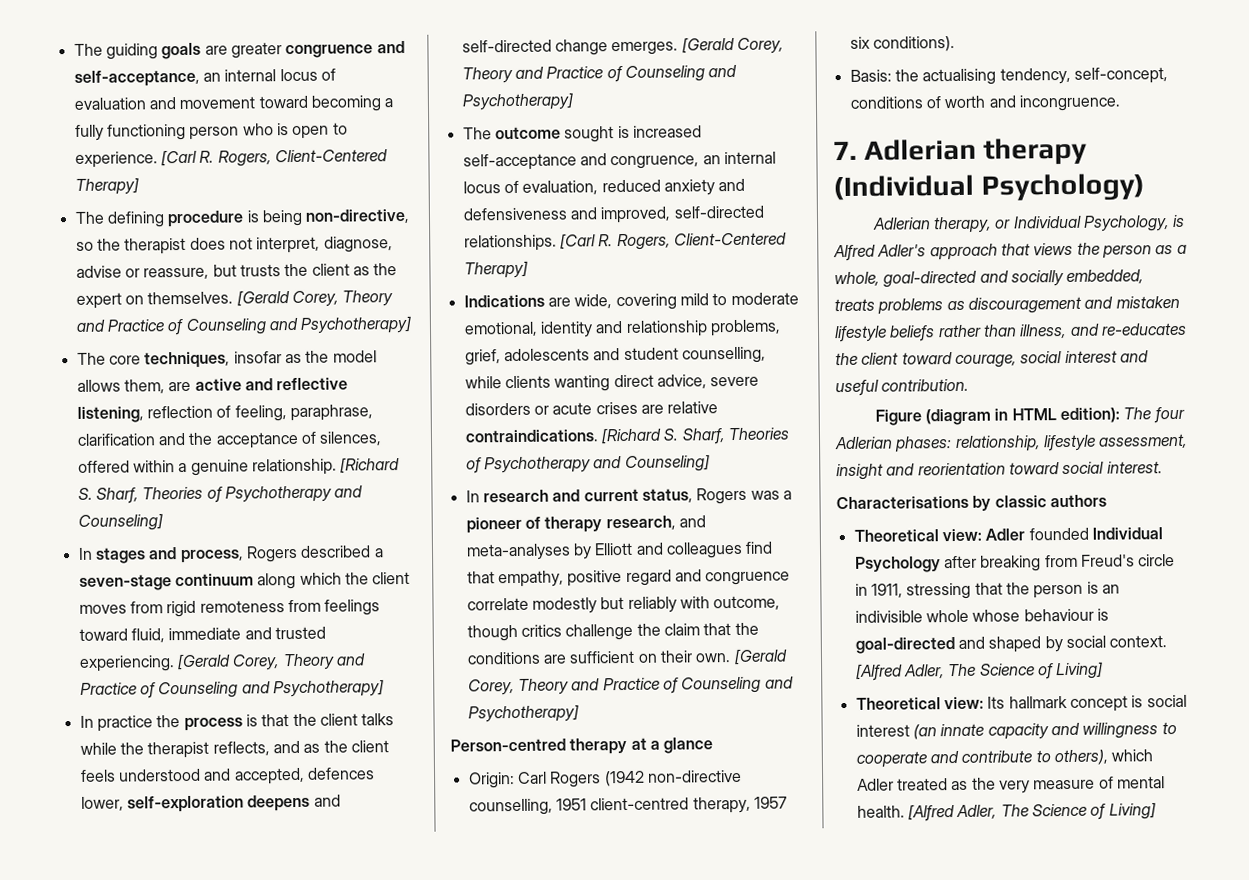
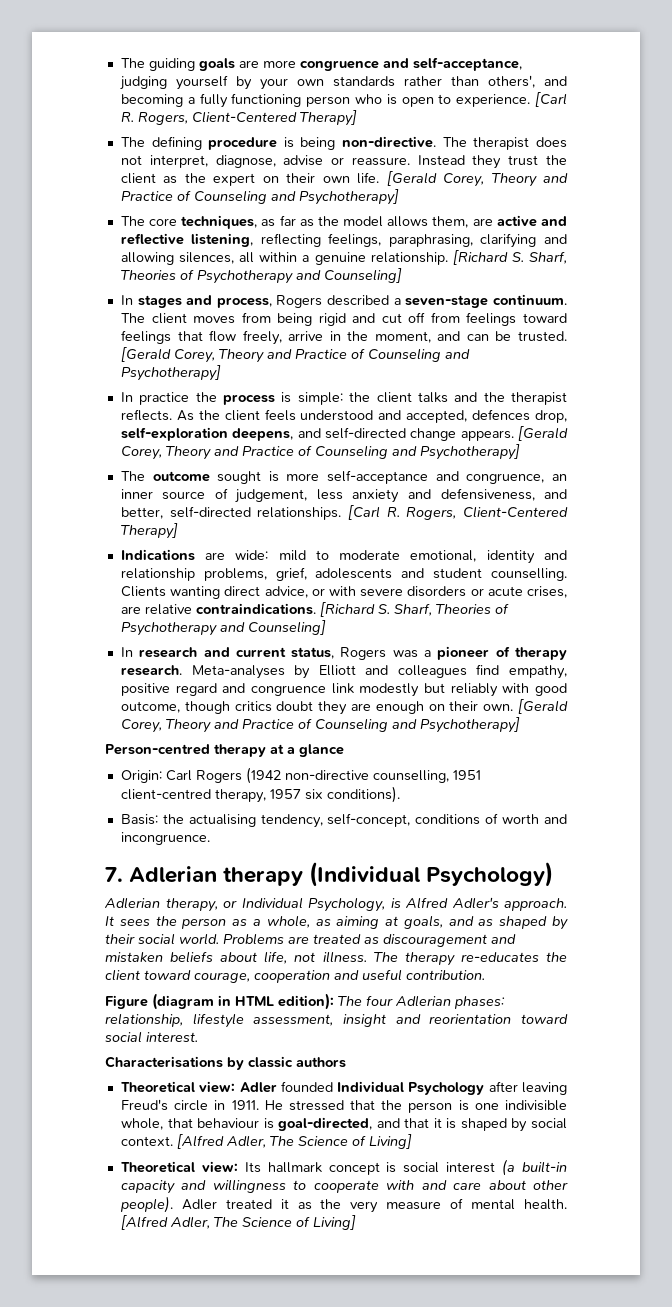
[230,42,282,59] greater -> [262,60,296,68] more
[202,68,336,82] [73,95,308,110] an internal locus of evaluation and movement toward -> [119,75,567,90] judging yourself by your own standards rather than others', and
[305,208,411,224] [75,238,121,251] non-directive, so the -> [342,136,467,148] non-directive. The
[143,264,281,280] reassure, but trusts -> [351,155,539,169] reassure. Instead they trust
[147,291,234,305] themselves. -> [286,172,380,184] their own life.
[233,351,282,364] insofar -> [261,215,296,227] as far
[146,404,373,422] [76,431,383,449] [77,460,130,473] reflection of feeling, paraphrase, clarification and the acceptance of silences, offered -> [260,233,567,248] [120,252,255,265] reflecting feelings, paraphrasing, clarifying and allowing silences, all
[174,571,411,590] [78,599,381,618] [78,626,326,643] [78,655,175,672] continuum along which the client moves from rigid remoteness from feelings toward fluid, immediate and trusted experiencing. -> [493,294,567,305] [120,312,568,326] [120,330,568,345] continuum. The client moves from being rigid and cut off from feelings toward feelings that flow freely, arrive in the moment, and can be trusted.
[261,714,290,727] that -> [297,392,343,405] simple:
[79,740,321,759] while the therapist reflects, and as -> [454,392,567,405] [120,409,194,421] and the therapist reflects. As
[80,794,311,813] lower, self-exploration deepens -> [535,410,567,423] [120,427,294,441] drop, self-exploration deepens,
[611,41,679,56] emerges. -> [460,430,514,441] appears.
[632,125,702,138] increased -> [286,473,320,481] more
[723,151,776,165] [462,178,746,196] [462,206,672,224] internal locus of evaluation, reduced anxiety and defensiveness and improved, -> [120,488,567,503] [120,507,163,519] inner source of judgement, less anxiety and defensiveness, and better,
[574,293,677,311] wide, covering -> [235,550,269,560] wide:
[681,346,766,364] [464,375,551,389] counselling, while clients -> [491,568,568,581] [120,586,166,597] counselling. Clients
(707, 381) none -> [311,586,356,596] or with
[595,401,638,415] crises -> [527,586,567,598] crises,
[605,515,706,531] [465,543,571,561] research, and meta-analyses -> [120,665,285,679] research. Meta-analyses
[466,571,495,584] that -> (500, 669) none
[466,597,529,611] correlate -> [331,683,354,694] link
(710, 602) none -> [535,683,567,696] good
[565,622,759,641] [466,650,636,665] challenge the claim that the conditions are sufficient -> [276,701,424,715] doubt they are enough
[929,242,1074,261] approach that views -> [504,898,567,911] [105,916,150,926] approach. It sees
[883,269,1145,288] [834,295,1180,315] [834,323,1100,343] goal-directed and socially embedded, treats problems as discouragement and mistaken lifestyle beliefs rather than illness, and -> [315,915,568,930] [105,933,516,947] [105,951,455,966] as aiming at goals, and as shaped by their social world. Problems are treated as discouragement and mistaken beliefs about life, not illness. The therapy
[1020,350,1118,364] social interest -> [254,970,330,983] cooperation
[980,554,1078,572] breaking from -> [522,1082,567,1095] leaving
[870,582,972,600] 1911, stressing -> [231,1100,344,1111] 1911. He stressed
[1101,584,1120,594] [854,608,1109,623] [854,636,985,654] an indivisible whole whose behaviour is goal-directed and -> [474,1100,567,1111] [120,1117,457,1131] one indivisible whole, that behaviour is goal-directed, and that it is
[912,723,985,740] (an innate -> [502,1159,567,1176] (a built-in
[929,749,1154,766] and contribute to others), which -> [386,1180,568,1190] [119,1196,173,1213] with and care about other people).
(948, 784) none -> [280,1199,289,1209] it

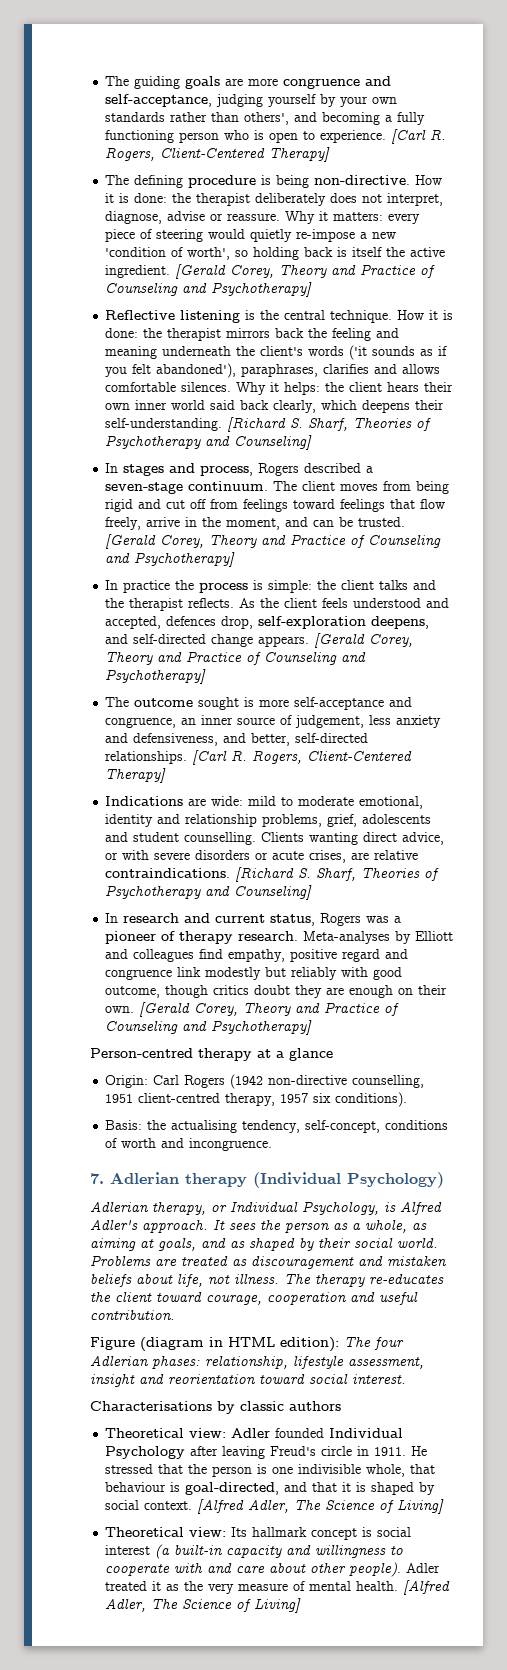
[442,137,530,150] The therapist -> [415,175,443,185] [105,193,327,206] How it is done: the therapist deliberately
[417,155,568,169] [120,171,568,187] [120,189,399,205] [120,215,568,229] [120,233,567,248] [120,252,448,265] Instead they trust the client as the expert on their own life. [Gerald Corey, Theory and Practice of Counseling and Psychotherapy] // The core techniques, as far as the model allows them, are active and reflective listening, reflecting feelings, paraphrasing, clarifying and allowing silences, all within a genuine relationship. -> [285,211,421,224] [105,229,397,242] [105,247,446,260] [105,264,436,279] [105,282,313,297] [105,310,454,323] [105,328,400,341] [105,345,448,360] [105,363,441,378] [105,382,454,395] [105,400,445,413] [105,418,223,431] Why it matters: every piece of steering would quietly re-impose a new 'condition of worth', so holding back is itself the active ingredient. [Gerald Corey, Theory and Practice of Counseling and Psychotherapy] // Reflective listening is the central technique. How it is done: the therapist mirrors back the feeling and meaning underneath the client's words ('it sounds as if you felt abandoned'), paraphrases, clarifies and allows comfortable silences. Why it helps: the client hears their own inner world said back clearly, which deepens their self-understanding.

